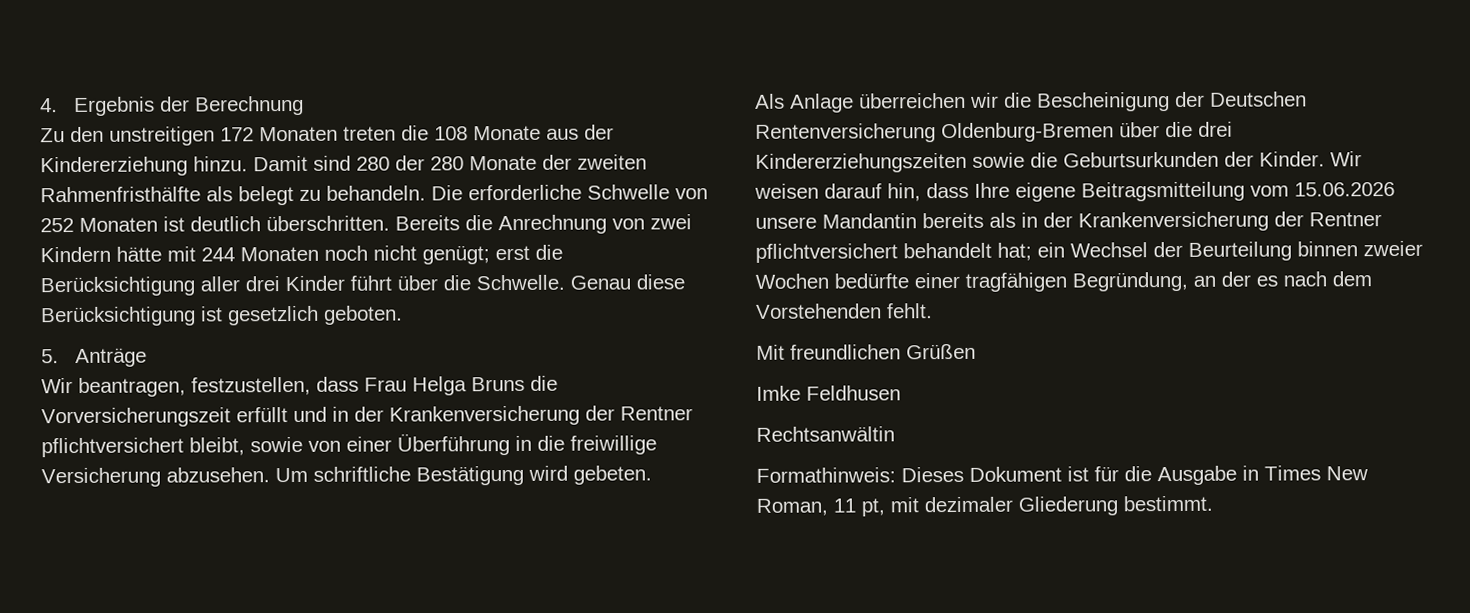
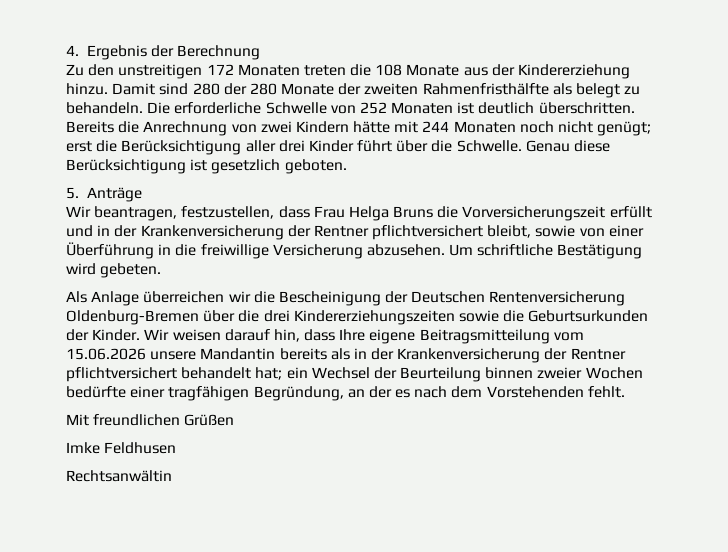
[756,465,1368,486] [756,495,1213,517] // Formathinweis: Dieses Dokument ist für die Ausgabe in Times New Roman, 11 pt, mit dezimaler Gliederung bestimmt. -> (172, 476) none

